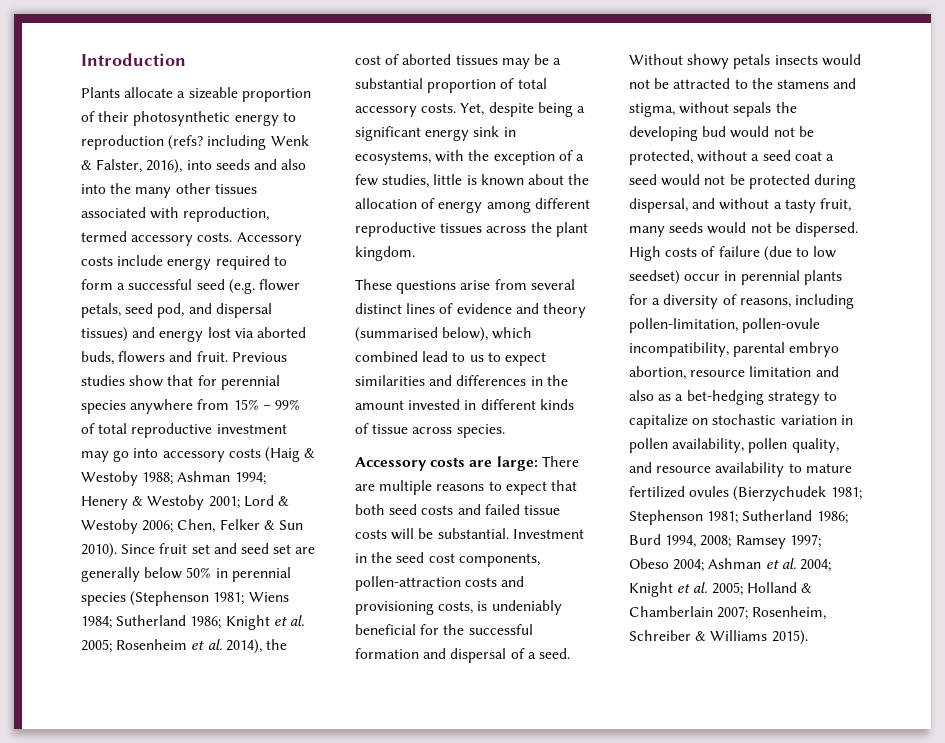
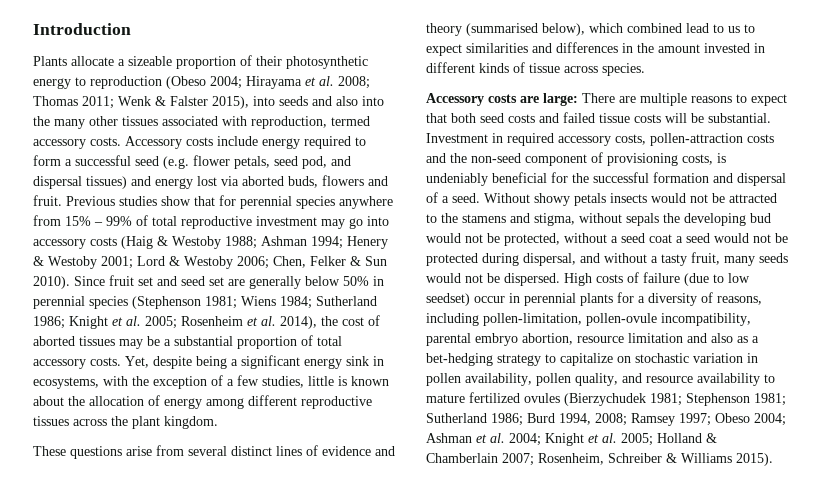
[168,135,309,150] [81,159,183,174] (refs? including Wenk & Falster, 2016), -> [166,76,370,89] [33,96,249,109] (Obeso 2004; Hirayama et al. 2008; Thomas 2011; Wenk & Falster 2015),
[371,552,540,567] [355,576,525,591] the seed cost components, pollen-attraction costs and -> [507,133,774,146] [426,152,603,166] required accessory costs, pollen-attraction costs and the non-seed component of

